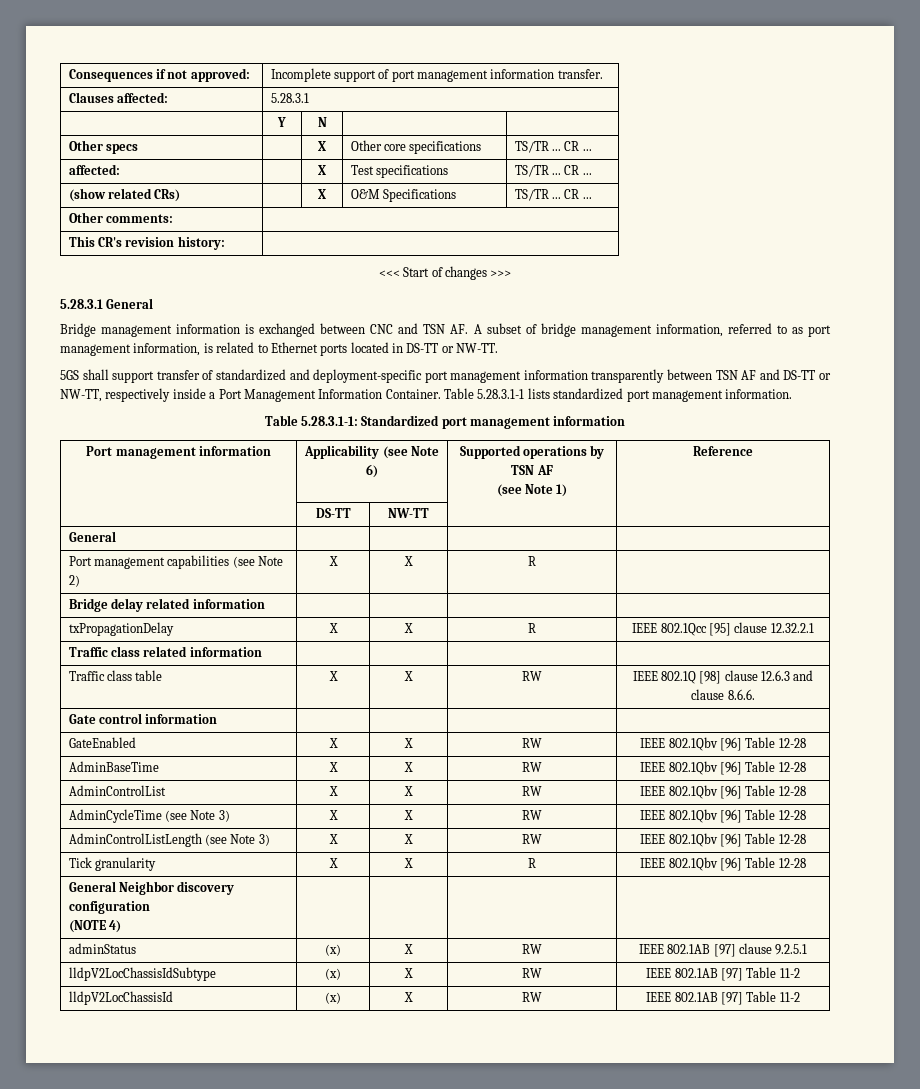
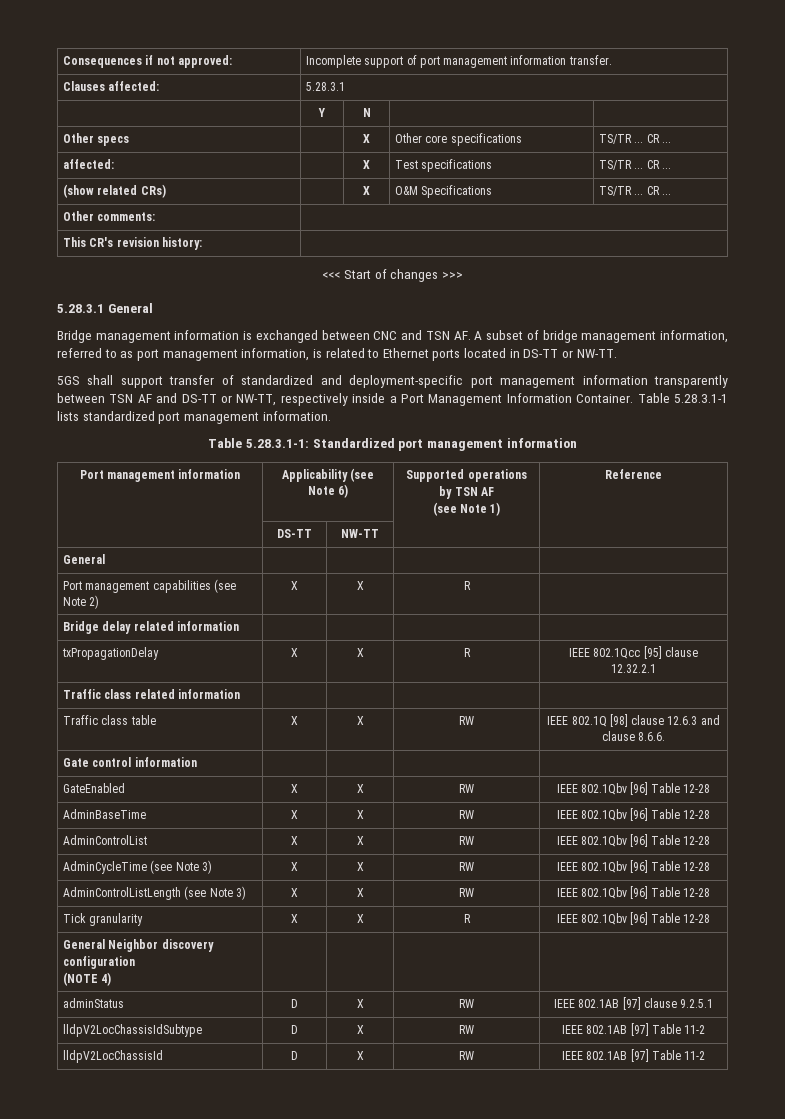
[325,944,341,956] (x) -> [291,999,298,1008] D
[325,968,341,980] (x) -> [291,1025,298,1034] D
[325,992,341,1004] (x) -> [291,1051,298,1060] D

